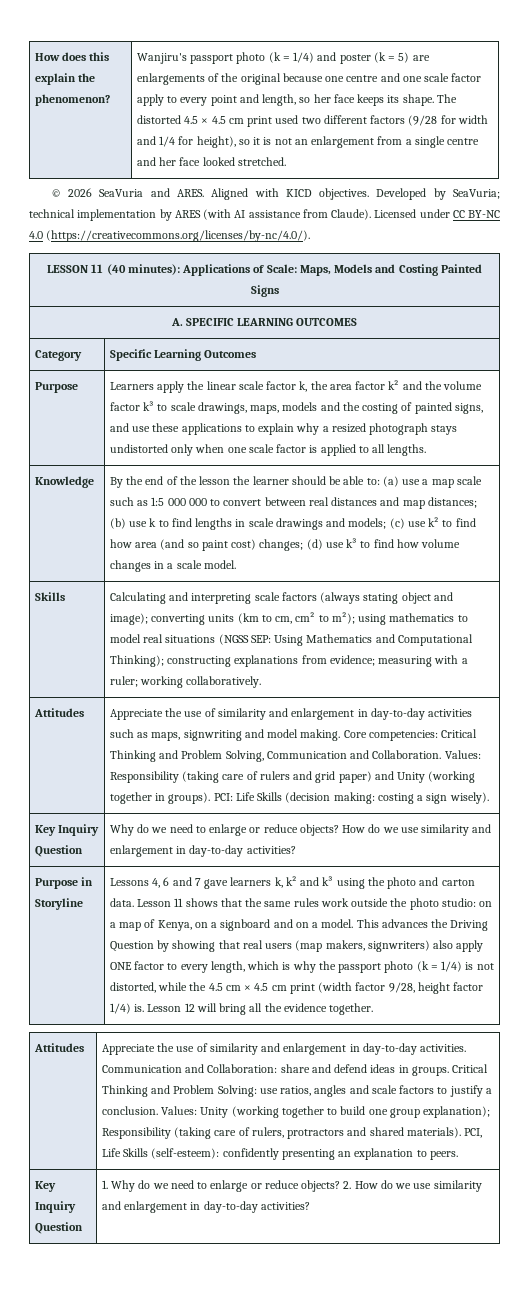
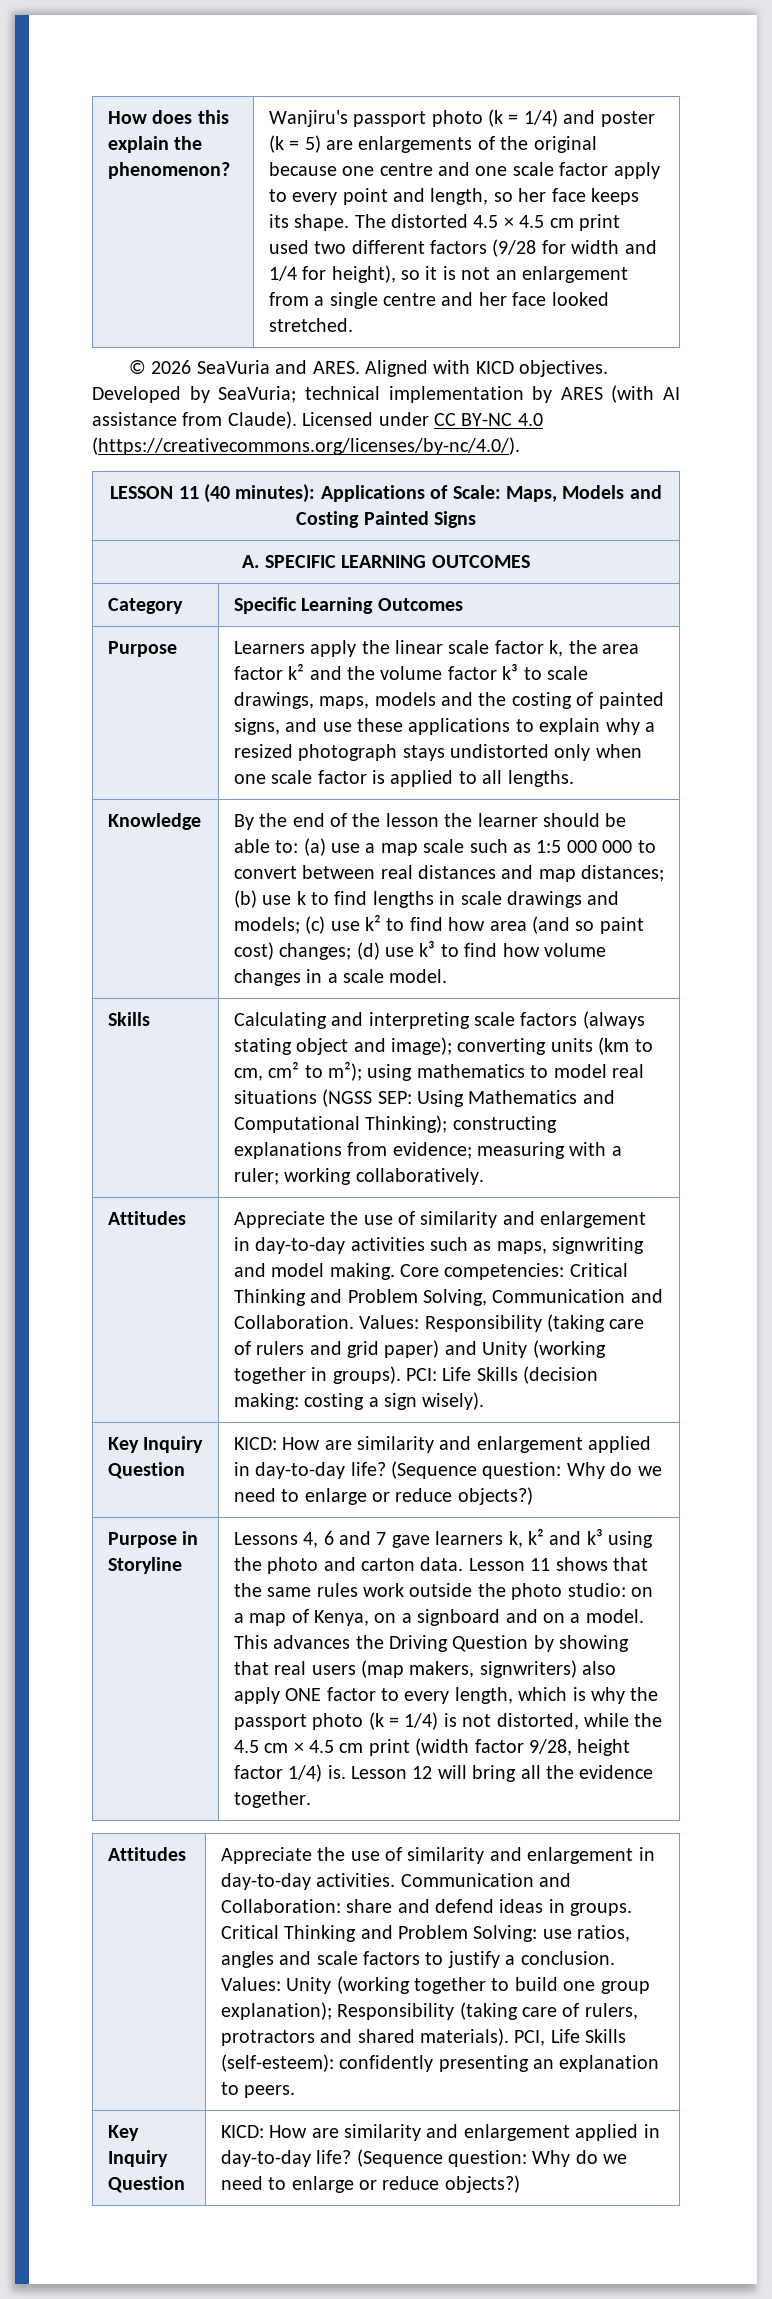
[109,824,492,836] [109,845,296,857] Why do we need to enlarge or reduce objects? How do we use similarity and enlargement in day-to-day activities? -> [233,1436,652,1453] [233,1461,662,1479] [233,1487,533,1505] KICD: How are similarity and enlargement applied in day-to-day life? (Sequence question: Why do we need to enlarge or reduce objects?)
[101,1180,482,1192] [101,1201,310,1213] 1. Why do we need to enlarge or reduce objects? 2. How do we use similarity and enlargement in day-to-day activities? -> [220,2124,660,2141] [220,2149,628,2167] [220,2175,520,2193] KICD: How are similarity and enlargement applied in day-to-day life? (Sequence question: Why do we need to enlarge or reduce objects?)

